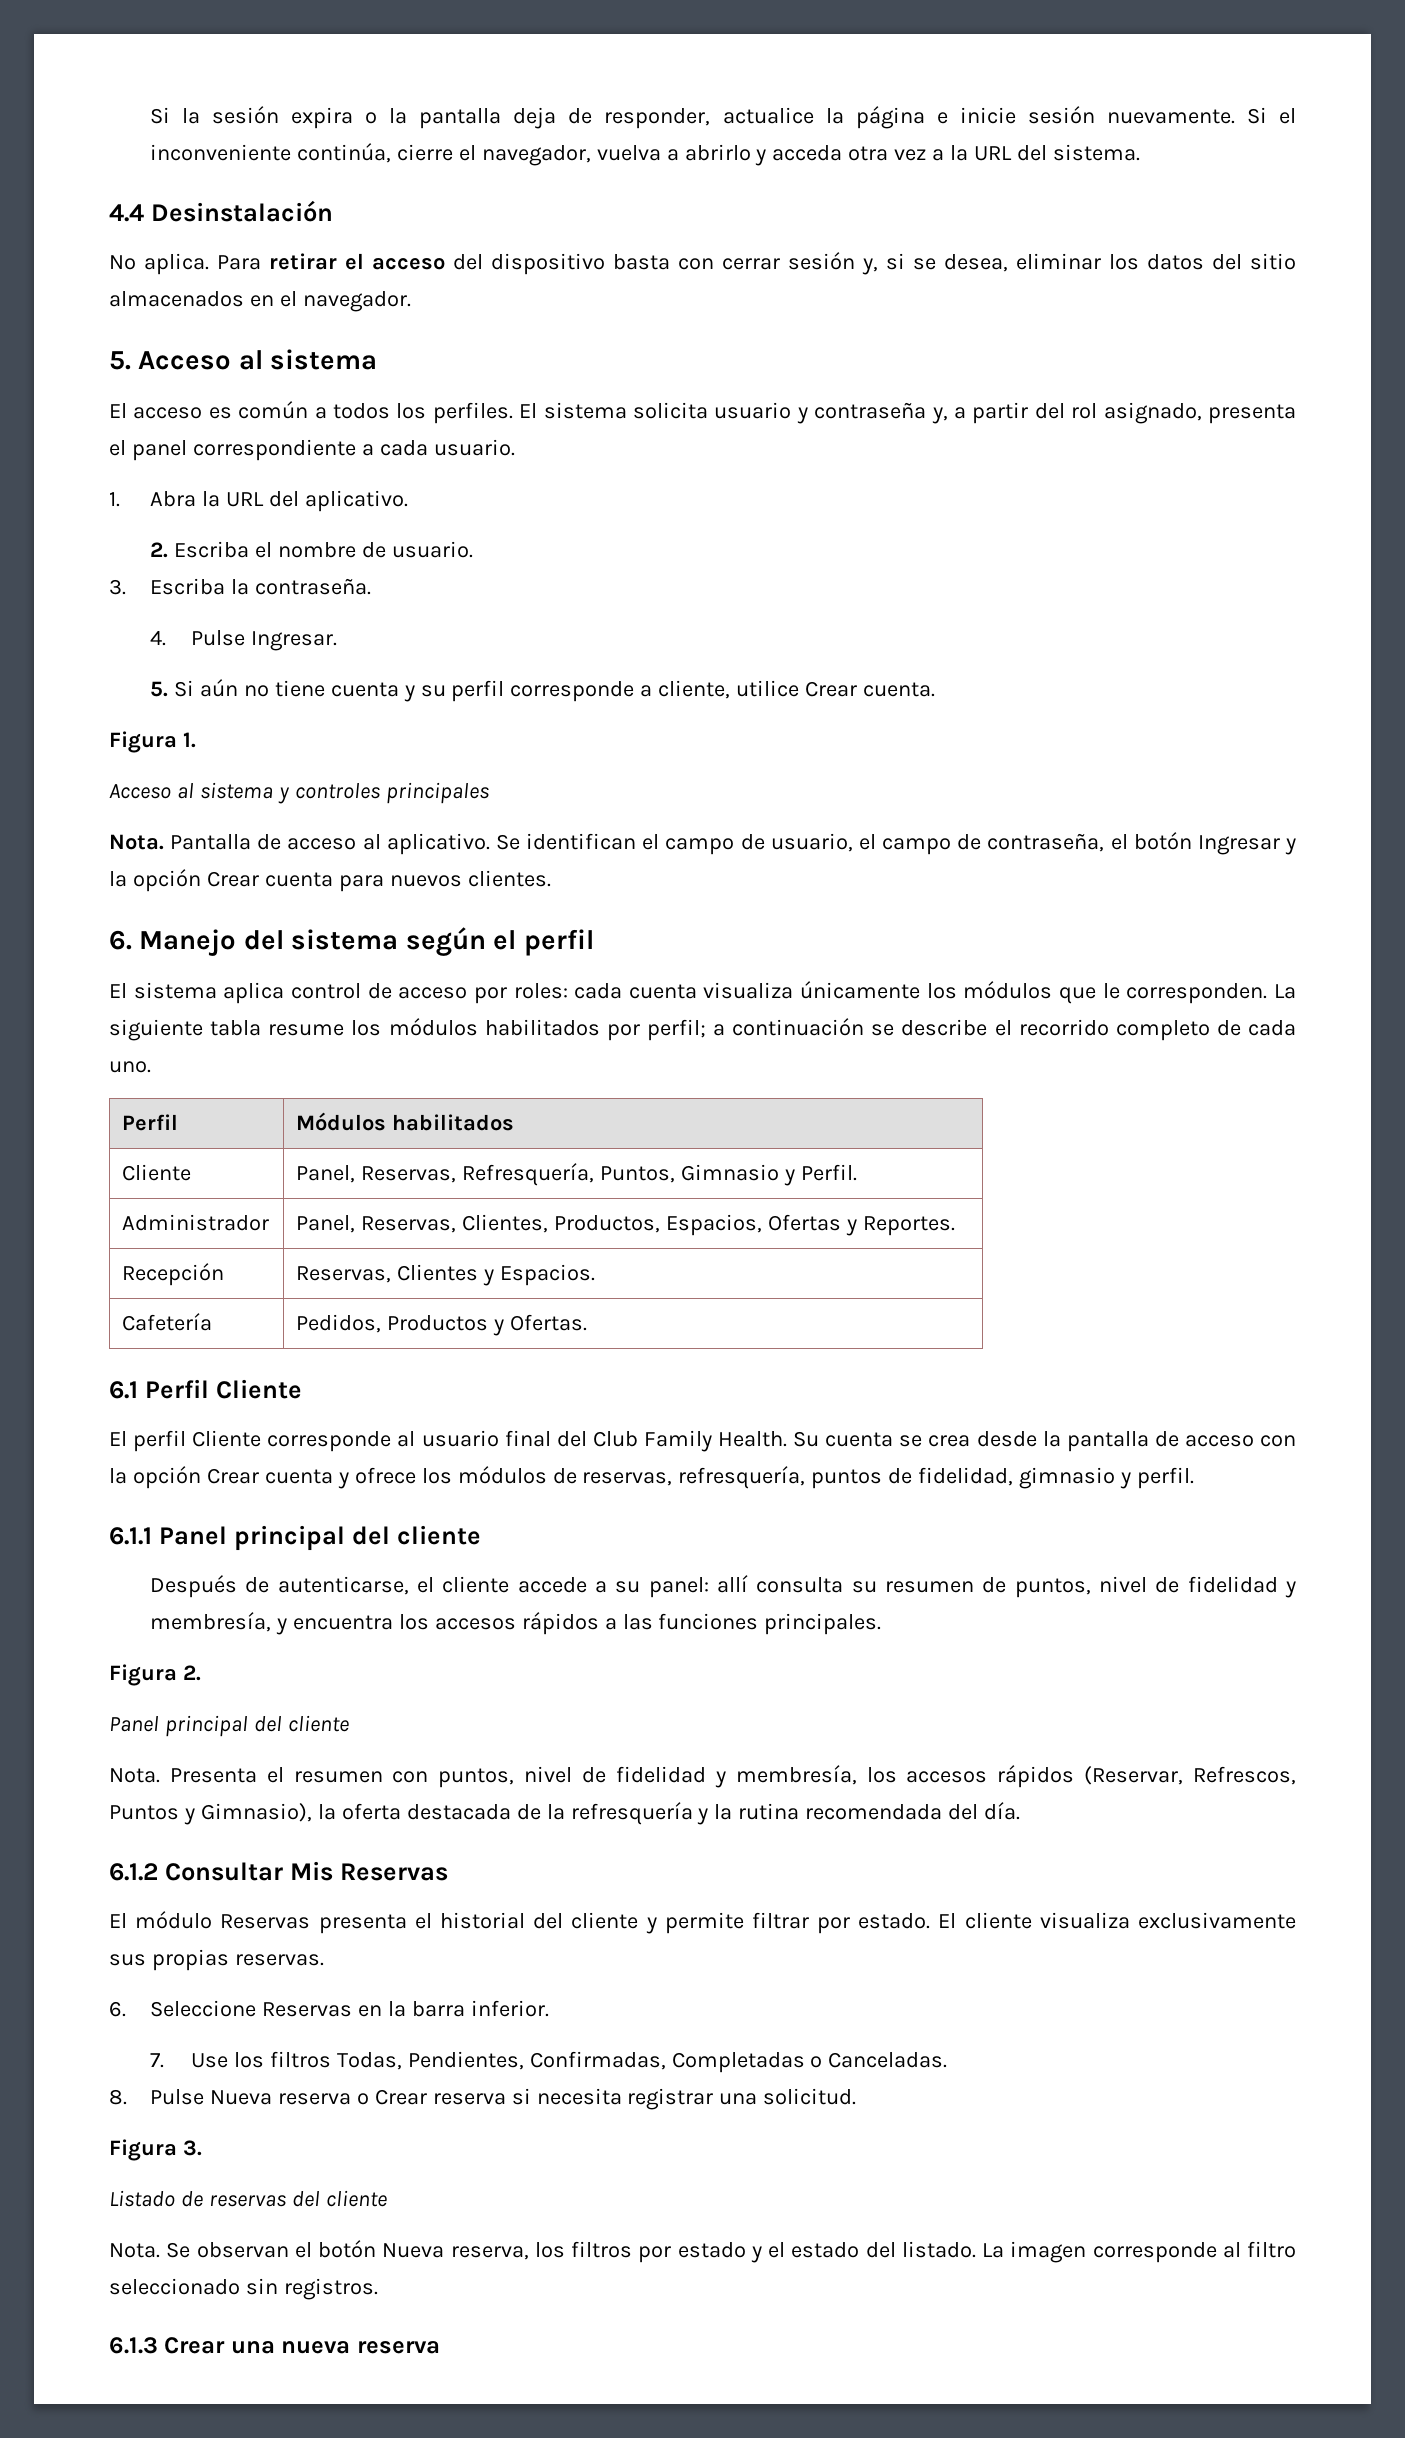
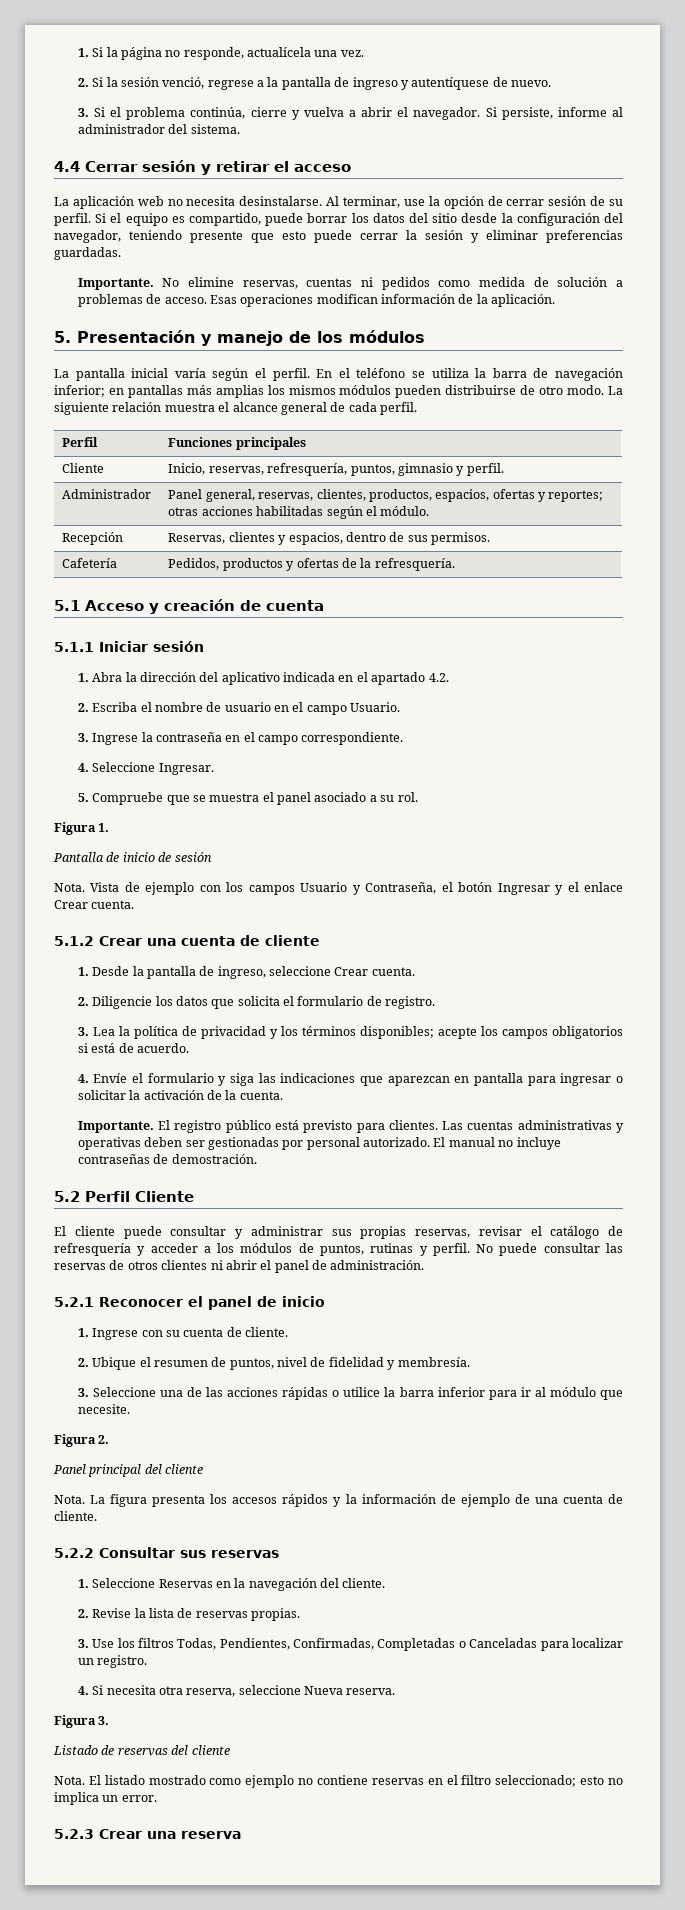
[149,106,1296,129] [149,144,291,161] Si la sesión expira o la pantalla deja de responder, actualice la página e inicie sesión nuevamente. Si el inconveniente -> [77,47,364,60] [77,77,552,90] [77,107,186,120] 1. Si la página no responde, actualícela una vez. // 2. Si la sesión venció, regrese a la pantalla de ingreso y autentíquese de nuevo. // 3. Si el problema
[458,144,1013,166] el navegador, vuelva a abrirlo y acceda otra vez a la URL -> [291,107,623,120] [77,124,165,134] y vuelva a abrir el navegador. Si persiste, informe al administrador
[150,200,333,222] [109,253,261,275] Desinstalación // No aplica. Para -> [85,160,211,175] Cerrar sesión y
[453,252,1296,275] [109,291,411,312] [109,349,378,370] [109,401,1296,424] [109,439,515,461] [109,490,408,512] del dispositivo basta con cerrar sesión y, si se desea, eliminar los datos del sitio almacenados en el navegador. // 5. Acceso al sistema // El acceso es común a todos los perfiles. El sistema solicita usuario y contraseña y, a partir del rol asignado, presenta el panel correspondiente a cada usuario. // 1. Abra la URL del aplicativo. -> [54,196,624,209] [54,213,623,226] [54,230,623,243] [54,247,121,260] [77,277,624,290] [77,294,556,307] [54,330,425,346] [54,368,624,381] [54,385,623,398] [54,402,417,415] [62,437,99,447] [168,437,306,450] [62,463,105,473] [168,463,504,476] [62,489,152,499] [168,489,604,502] [168,506,430,519] [62,532,124,545] [168,532,491,545] [62,558,118,568] [168,558,455,571] [54,599,324,614] [54,641,204,652] [77,672,449,685] // La aplicación web no necesita desinstalarse. Al terminar, use la opción de cerrar sesión de su perfil. Si el equipo es compartido, puede borrar los datos del sitio desde la configuración del navegador, teniendo presente que esto puede cerrar la sesión y eliminar preferencias guardadas. // Importante. No elimine reservas, cuentas ni pedidos como medida de solución a problemas de acceso. Esas operaciones modifican información de la aplicación. // 5. Presentación y manejo de los módulos // La pantalla inicial varía según el perfil. En el teléfono se utiliza la barra de navegación inferior; en pantallas más amplias los mismos módulos pueden distribuirse de otro modo. La siguiente relación muestra el alcance general de cada perfil. // Perfil | Funciones principales // Cliente | Inicio, reservas, refresquería, puntos, gimnasio y perfil. // Administrador | Panel general, reservas, clientes, productos, espacios, ofertas y reportes; otras acciones habilitadas según el módulo. // Recepción | Reservas, clientes y espacios, dentro de sus permisos. // Cafetería | Pedidos, productos y ofertas de la refresquería. // 5.1 Acceso y creación de cuenta // 5.1.1 Iniciar sesión // 1. Abra la dirección del aplicativo indicada en el apartado 4.2.
[391,541,473,558] [109,578,371,595] [149,630,245,646] usuario. // 3. Escriba la contraseña. // 4. Pulse -> [224,702,401,715] [77,732,404,745] [77,762,156,772] usuario en el campo Usuario. // 3. Ingrese la contraseña en el campo correspondiente. // 4. Seleccione
[173,679,936,702] [109,731,196,753] [109,782,489,804] [109,832,1296,855] [109,869,551,892] [109,927,594,956] [109,981,1296,1004] [109,1018,1296,1041] [109,1061,151,1073] [122,1114,179,1131] [296,1112,515,1131] [122,1164,192,1181] [296,1163,857,1186] [122,1214,270,1231] [296,1214,955,1236] [122,1263,225,1286] [296,1264,596,1286] [122,1313,213,1331] [296,1314,588,1336] [109,1379,302,1399] [109,1430,1296,1452] [109,1466,1195,1489] [109,1525,481,1551] [149,1575,877,1598] Si aún no tiene cuenta y su perfil corresponde a cliente, utilice Crear cuenta. // Figura 1. // Acceso al sistema y controles principales // Nota. Pantalla de acceso al aplicativo. Se identifican el campo de usuario, el campo de contraseña, el botón Ingresar y la opción Crear cuenta para nuevos clientes. // 6. Manejo del sistema según el perfil // El sistema aplica control de acceso por roles: cada cuenta visualiza únicamente los módulos que le corresponden. La siguiente tabla resume los módulos habilitados por perfil; a continuación se describe el recorrido completo de cada uno. // Perfil | Módulos habilitados // Cliente | Panel, Reservas, Refresquería, Puntos, Gimnasio y Perfil. // Administrador | Panel, Reservas, Clientes, Productos, Espacios, Ofertas y Reportes. // Recepción | Reservas, Clientes y Espacios. // Cafetería | Pedidos, Productos y Ofertas. // 6.1 Perfil Cliente // El perfil Cliente corresponde al usuario final del Club Family Health. Su cuenta se crea desde la pantalla de acceso con la opción Crear cuenta y ofrece los módulos de reservas, refresquería, puntos de fidelidad, gimnasio y perfil. // 6.1.1 Panel principal del cliente // Después de autenticarse, el cliente accede a su panel: allí consulta su -> [92,792,418,805] [54,822,110,835] [53,852,212,862] [54,882,623,895] [54,900,135,909] [54,935,320,946] [77,966,415,979] [77,996,436,1009] [77,1026,624,1039] [77,1043,189,1053] [77,1073,623,1086] [77,1090,283,1100] [77,1120,624,1133] [77,1137,561,1150] [77,1154,257,1164] [54,1191,194,1202] [54,1226,623,1239] [54,1243,623,1256] [54,1260,425,1273] [54,1296,325,1310] [77,1327,289,1340] [77,1357,151,1370] Compruebe que se muestra el panel asociado a su rol. // Figura 1. // Pantalla de inicio de sesión // Nota. Vista de ejemplo con los campos Usuario y Contraseña, el botón Ingresar y el enlace Crear cuenta. // 5.1.2 Crear una cuenta de cliente // 1. Desde la pantalla de ingreso, seleccione Crear cuenta. // 2. Diligencie los datos que solicita el formulario de registro. // 3. Lea la política de privacidad y los términos disponibles; acepte los campos obligatorios si está de acuerdo. // 4. Envíe el formulario y siga las indicaciones que aparezcan en pantalla para ingresar o solicitar la activación de la cuenta. // Importante. El registro público está previsto para clientes. Las cuentas administrativas y operativas deben ser gestionadas por personal autorizado. El manual no incluye contraseñas de demostración. // 5.2 Perfil Cliente // El cliente puede consultar y administrar sus propias reservas, revisar el catálogo de refresquería y acceder a los módulos de puntos, rutinas y perfil. No puede consultar las reservas de otros clientes ni abrir el panel de administración. // 5.2.1 Reconocer el panel de inicio // 1. Ingrese con su cuenta de cliente. // 2. Ubique el
[149,1612,882,1635] membresía, y encuentra los accesos rápidos a las funciones principales. -> [397,1357,470,1367] [77,1387,624,1400] [77,1404,130,1414] membresía. // 3. Seleccione una de las acciones rápidas o utilice la barra inferior para ir al módulo que necesite.
[169,1765,1296,1788] [109,1802,1021,1825] [109,1861,448,1881] [109,1911,1296,1934] [109,1949,324,1971] [109,2000,549,2017] [149,2053,164,2068] Presenta el resumen con puntos, nivel de fidelidad y membresía, los accesos rápidos (Reservar, Refrescos, Puntos y Gimnasio), la oferta destacada de la refresquería y la rutina recomendada del día. // 6.1.2 Consultar Mis Reservas // El módulo Reservas presenta el historial del cliente y permite filtrar por estado. El cliente visualiza exclusivamente sus propias reservas. // 6. Seleccione Reservas en la barra inferior. // 7. -> [90,1494,623,1507] [54,1511,97,1521] [54,1547,279,1558] [77,1578,386,1591] [77,1608,301,1621] [77,1639,89,1648] La figura presenta los accesos rápidos y la información de ejemplo de una cuenta de cliente. // 5.2.2 Consultar sus reservas // 1. Seleccione Reservas en la navegación del cliente. // 2. Revise la lista de reservas propias. // 3.
[828,2052,948,2068] [109,2088,857,2110] Canceladas. // 8. Pulse Nueva reserva o Crear reserva si necesita registrar una solicitud. -> [469,1638,623,1651] [77,1655,148,1668] [77,1685,396,1697] Canceladas para localizar un registro. // 4. Si necesita otra reserva, seleccione Nueva reserva.
[166,2240,1296,2263] [109,2278,378,2300] [109,2337,351,2354] Se observan el botón Nueva reserva, los filtros por estado y el estado del listado. La imagen corresponde al filtro seleccionado sin registros. // 6.1.3 Crear una nueva -> [88,1775,623,1788] [54,1792,157,1805] [54,1829,176,1839] El listado mostrado como ejemplo no contiene reservas en el filtro seleccionado; esto no implica un error. // 5.2.3 Crear una

